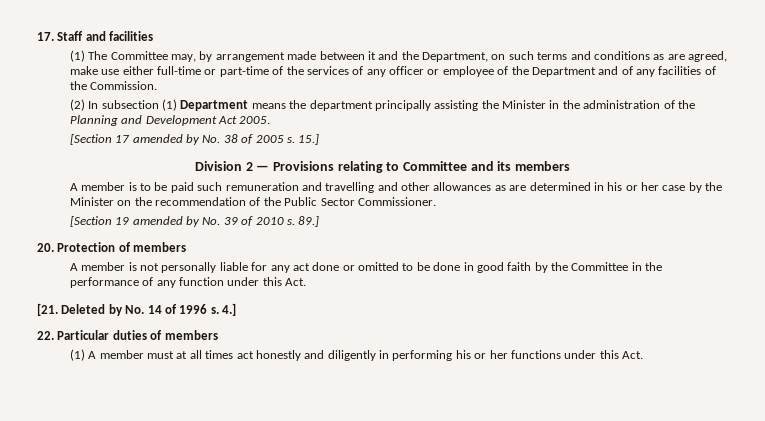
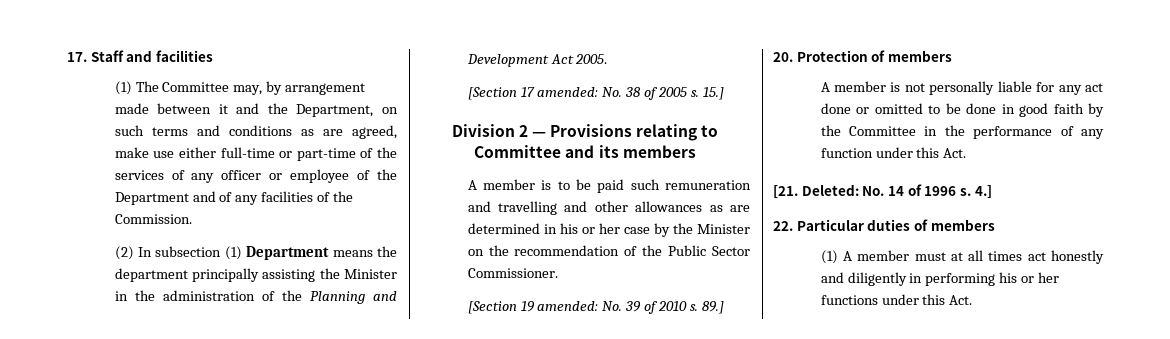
[132,134,201,145] amended by -> [537,87,599,97] amended:
[132,216,201,227] amended by -> [537,301,599,311] amended:
[61,304,123,316] Deleted by -> [801,184,859,196] Deleted:

